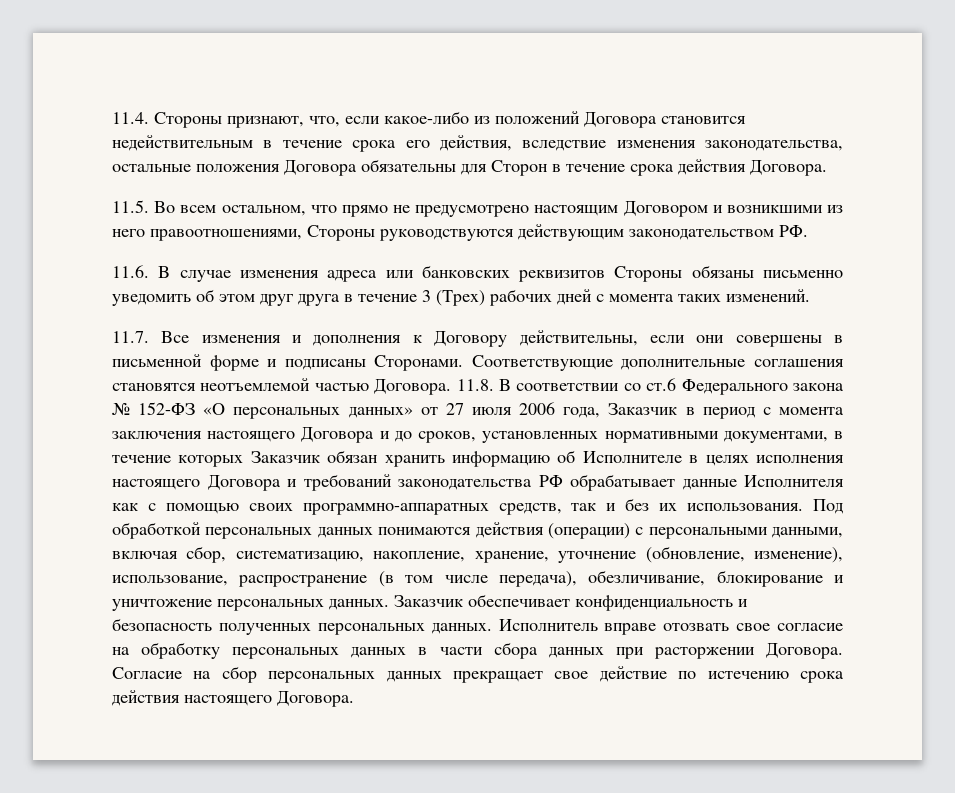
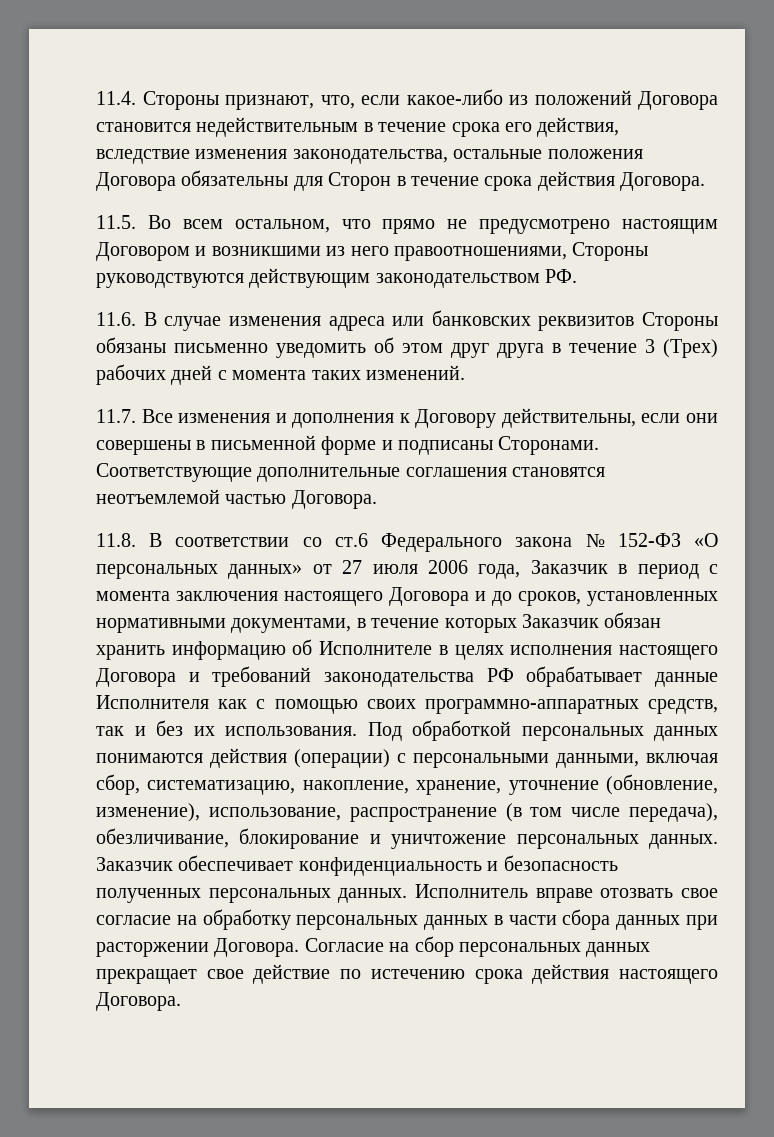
(452, 387) none -> (377, 499) //

